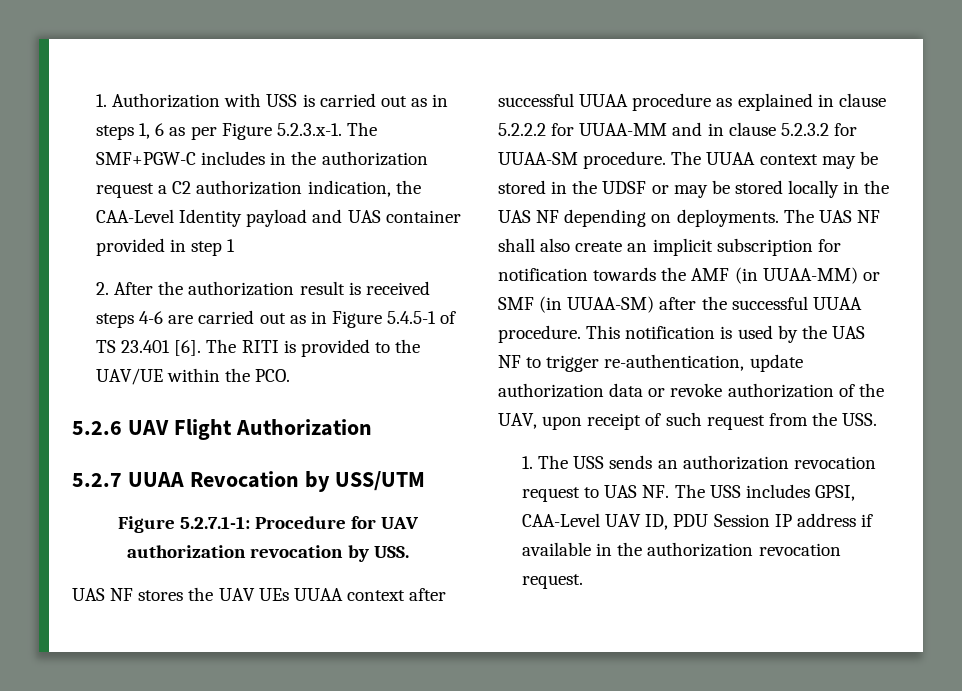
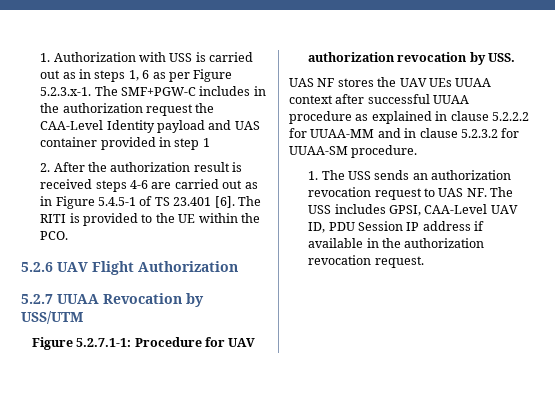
[158,180,391,197] a C2 authorization indication, -> (194, 110) none
[95,368,163,385] UAV/UE -> [178,214,196,223] UE
[671,151,878,169] [498,180,890,198] [498,209,880,227] [498,238,841,256] [498,267,880,284] [498,296,862,313] [498,325,865,343] [498,354,803,372] [498,383,884,398] [498,412,878,430] The UUAA context may be stored in the UDSF or may be stored locally in the UAS NF depending on deployments. The UAS NF shall also create an implicit subscription for notification towards the AMF (in UUAA-MM) or SMF (in UUAA-SM) after the successful UUAA procedure. This notification is used by the UAS NF to trigger re-authentication, update authorization data or revoke authorization of the UAV, upon receipt of such request from the USS. -> (418, 151) none

